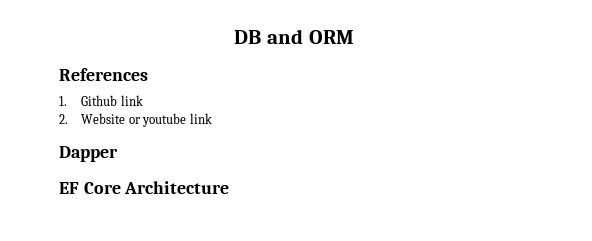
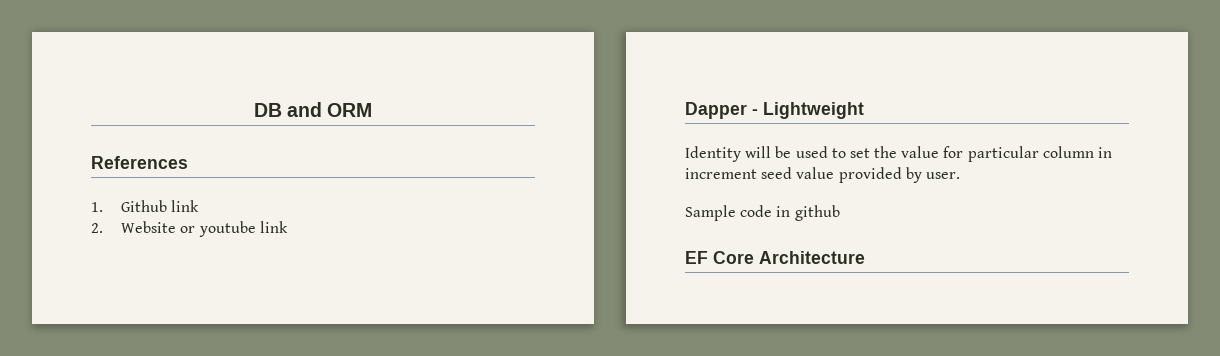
(118, 154) none -> [752,102,864,119] [685,146,1113,162] [685,167,960,183] [685,205,840,221] - Lightweight // Identity will be used to set the value for particular column in increment seed value provided by user. // Sample code in github

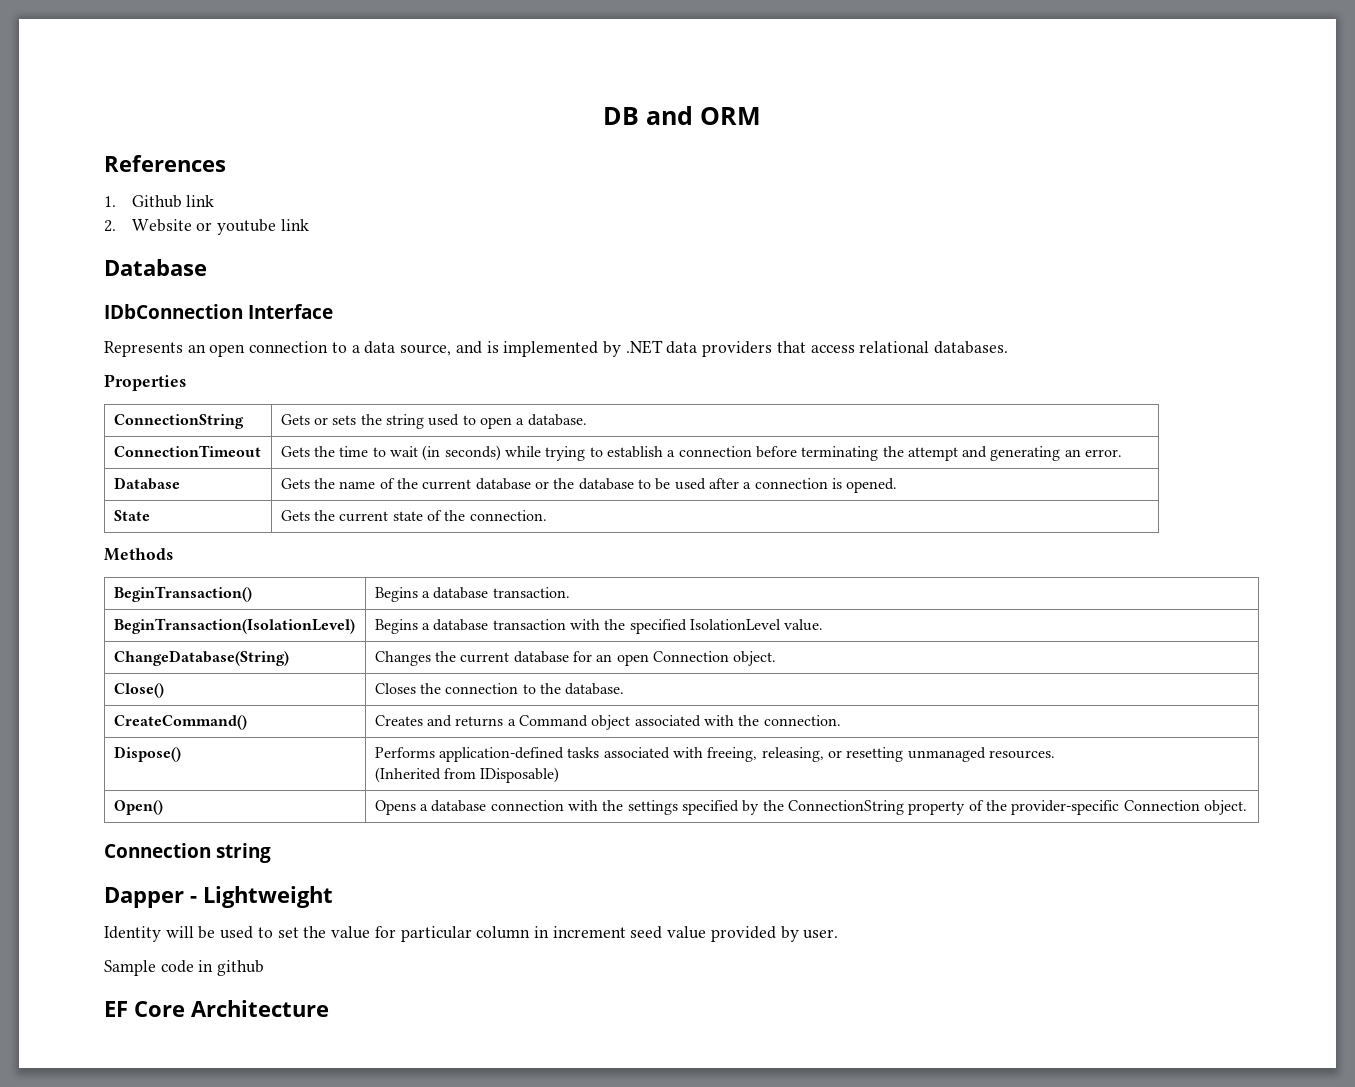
(288, 227) none -> [104,259,207,276] [104,304,333,319] [104,340,1009,357] [104,374,186,391] [113,414,244,429] [280,414,587,429] [113,445,261,457] [280,445,1123,461] [113,477,180,490] [280,478,898,493] [113,510,150,521] [280,510,547,522] [104,548,173,561] [113,586,252,602] [374,587,570,602] [113,618,355,634] [374,619,824,634] [113,650,289,666] [374,651,777,666] [113,683,164,698] [374,683,625,695] [113,715,247,730] [374,715,841,730] [113,746,181,762] [374,747,1055,762] [374,767,560,783] [113,800,163,815] [374,800,1247,815] [104,843,271,863] // Database // IDbConnection Interface // Represents an open connection to a data source, and is implemented by .NET data providers that access relational databases. // Properties // ConnectionString | Gets or sets the string used to open a database. // ConnectionTimeout | Gets the time to wait (in seconds) while trying to establish a connection before terminating the attempt and generating an error. // Database | Gets the name of the current database or the database to be used after a connection is opened. // State | Gets the current state of the connection. // Methods // BeginTransaction() | Begins a database transaction. // BeginTransaction(IsolationLevel) | Begins a database transaction with the specified IsolationLevel value. // ChangeDatabase(String) | Changes the current database for an open Connection object. // Close() | Closes the connection to the database. // CreateCommand() | Creates and returns a Command object associated with the connection. // Dispose() | Performs application-defined tasks associated with freeing, releasing, or resetting unmanaged resources. // (Inherited from IDisposable) // Open() | Opens a database connection with the settings specified by the ConnectionString property of the provider-specific Connection object. // Connection string

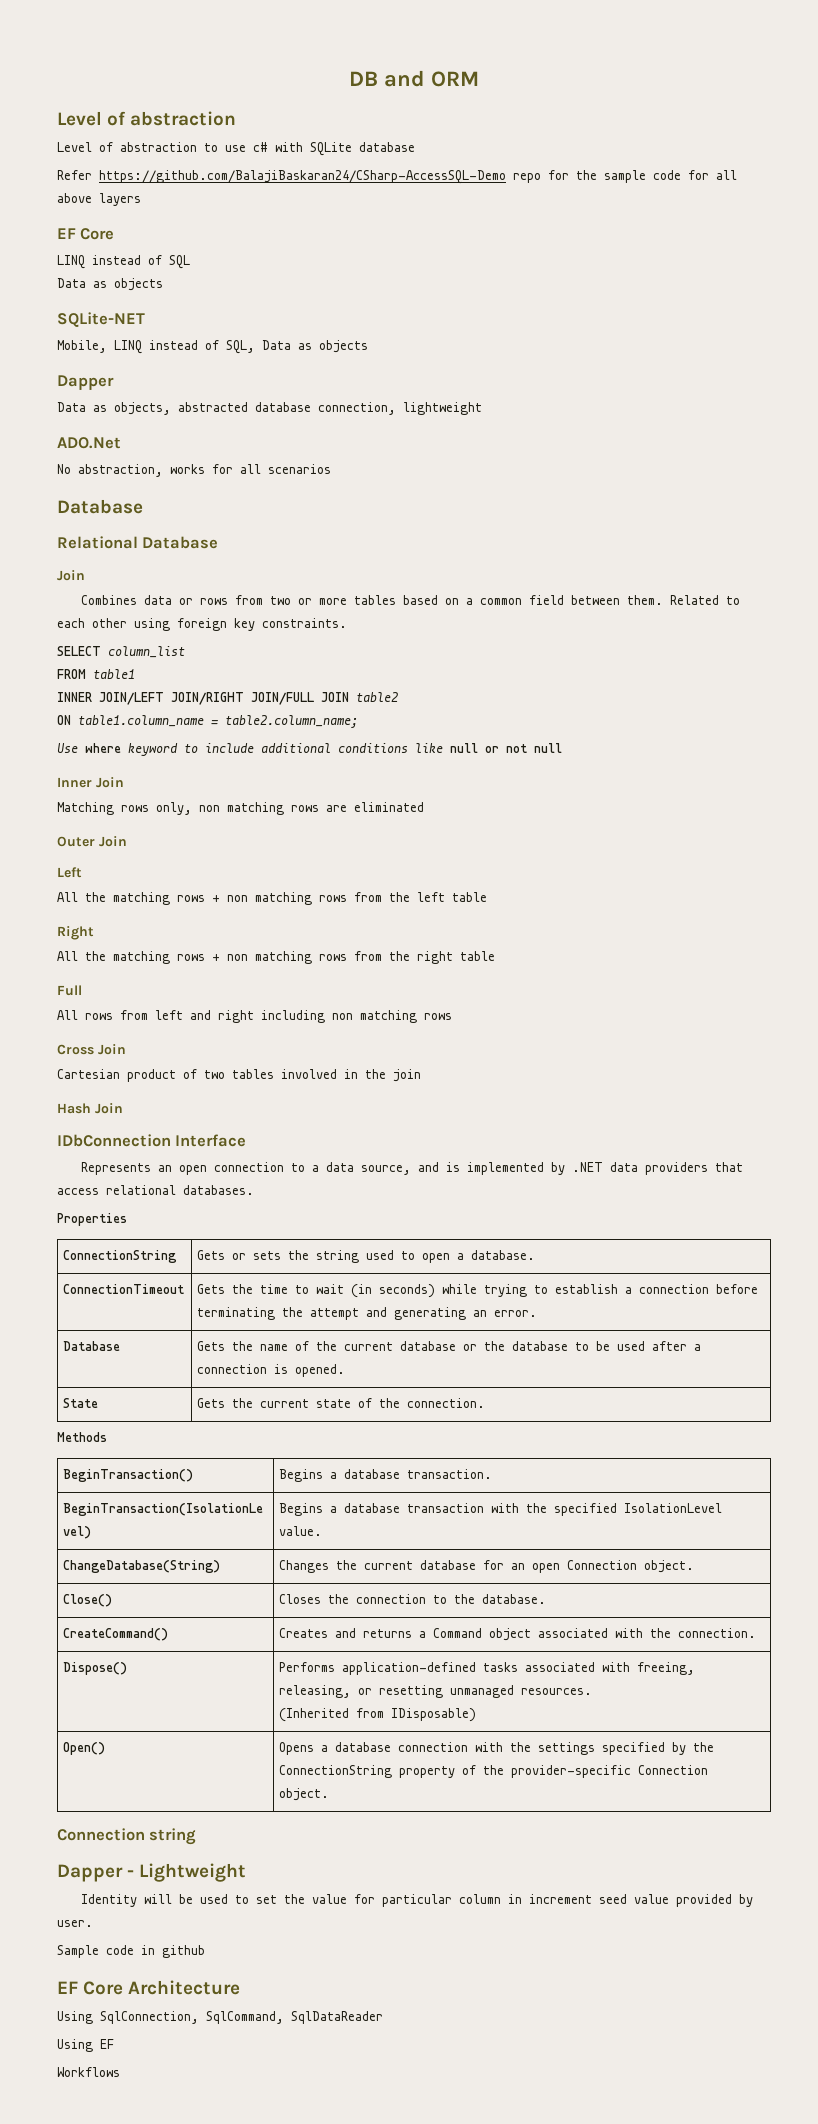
[104,155,226,172] [104,195,215,208] [104,219,309,235] [104,259,207,276] References // 1. Github link // 2. Website or youtube link // Database -> [57,111,237,126] [57,142,415,156] [57,170,737,184] [57,193,141,206] [57,228,115,240] [57,255,190,269] [57,278,163,291] [57,312,145,327] [57,340,368,354] [57,375,114,390] [57,402,482,415] [57,437,121,449] [57,464,331,477] [57,499,143,514] [57,536,219,549] [57,570,85,581] [80,595,740,605] [57,618,347,631] [57,646,185,658] [57,669,135,679] [57,692,398,705] [57,715,358,728] [57,743,562,756] [57,777,124,788] [57,802,424,815] [57,836,127,847] [57,867,82,878] [57,892,487,905] [57,926,94,940] [57,951,495,964] [57,985,82,996] [57,1010,452,1023] [57,1044,126,1055] [57,1069,421,1082] [57,1103,123,1114] Level of abstraction // Level of abstraction to use c# with SQLite database // Refer https://github.com/BalajiBaskaran24/CSharp-AccessSQL-Demo repo for the sample code for all above layers // EF Core // LINQ instead of SQL // Data as objects // SQLite-NET // Mobile, LINQ instead of SQL, Data as objects // Dapper // Data as objects, abstracted database connection, lightweight // ADO.Net // No abstraction, works for all scenarios // Database // Relational Database // Join // Combines data or rows from two or more tables based on a common field between them. Related to each other using foreign key constraints. // SELECT column_list // FROM table1 // INNER JOIN/LEFT JOIN/RIGHT JOIN/FULL JOIN table2 // ON table1.column_name = table2.column_name; // Use where keyword to include additional conditions like null or not null // Inner Join // Matching rows only, non matching rows are eliminated // Outer Join // Left // All the matching rows + non matching rows from the left table // Right // All the matching rows + non matching rows from the right table // Full // All rows from left and right including non matching rows // Cross Join // Cartesian product of two tables involved in the join // Hash Join
(329, 1008) none -> [57,2011,383,2024] [57,2039,114,2052] [57,2067,120,2077] // Using SqlConnection, SqlCommand, SqlDataReader // Using EF // Workflows

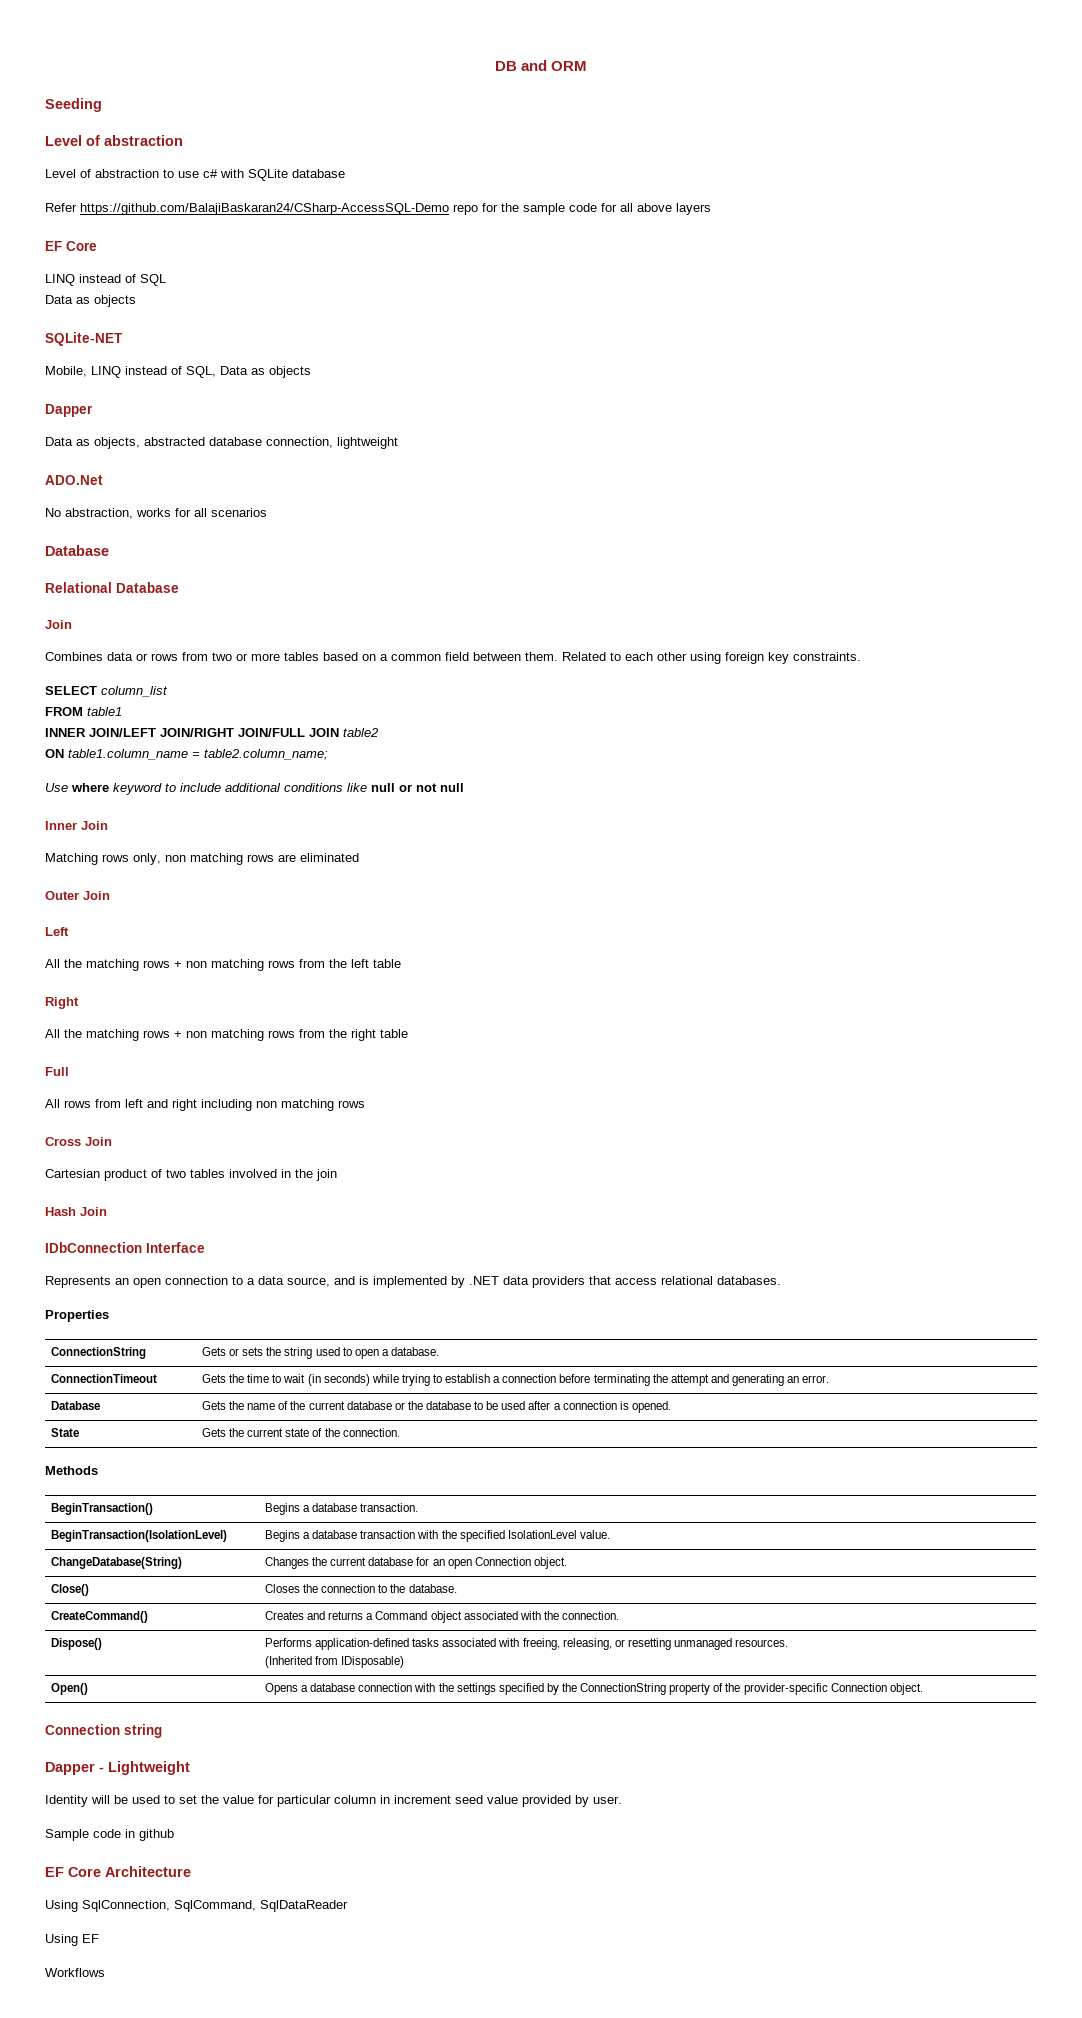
(479, 79) none -> [45,98,102,112] // Seeding

